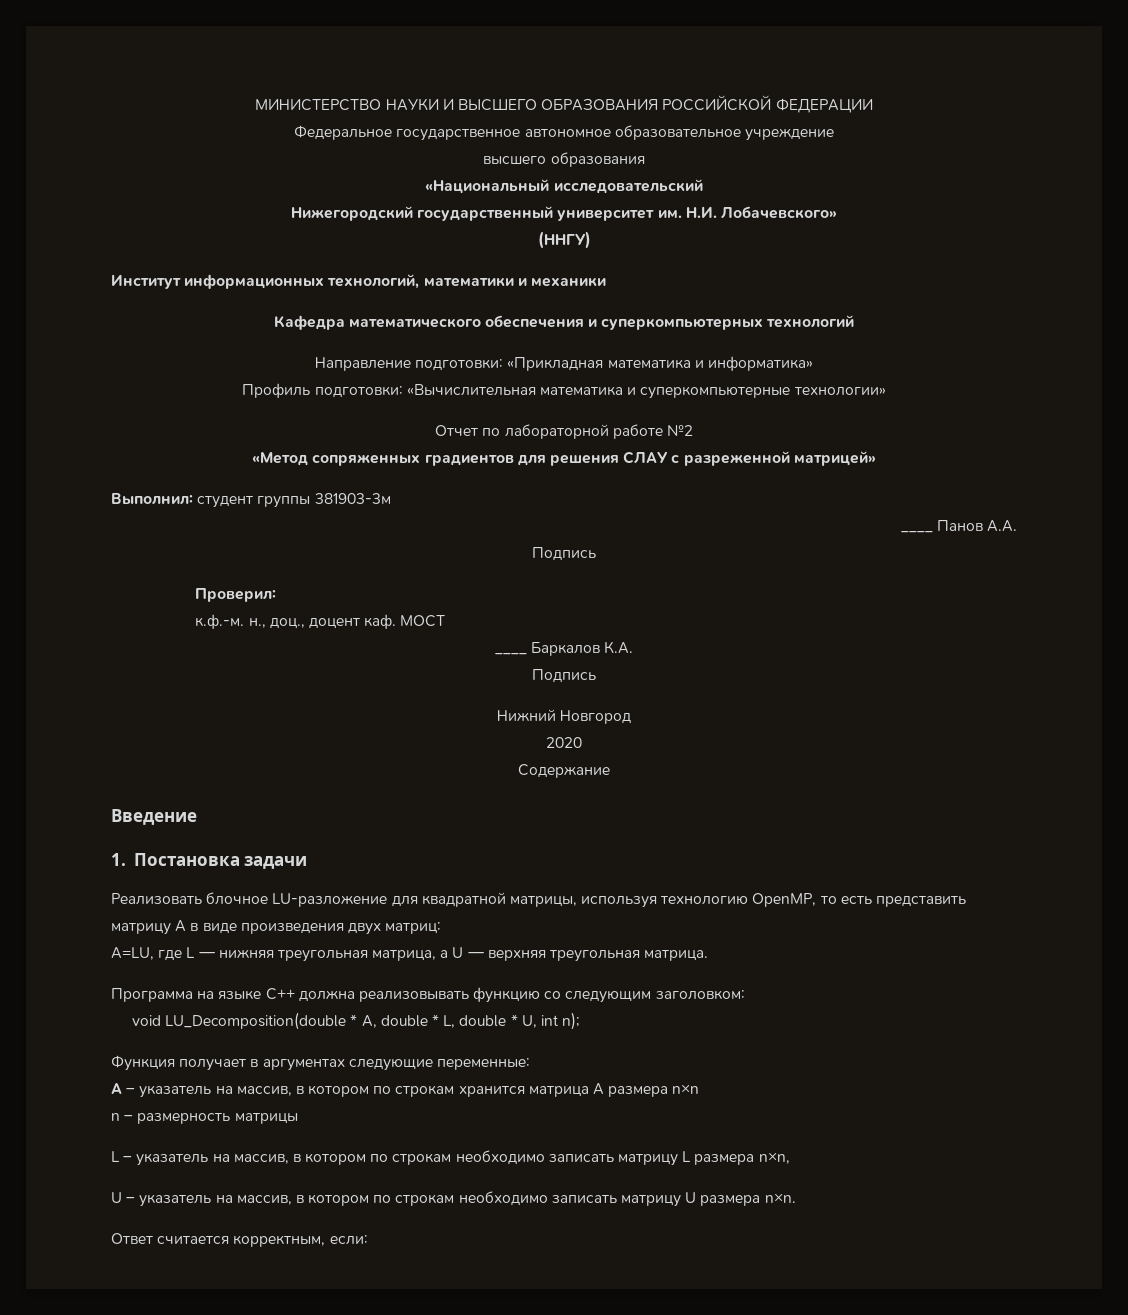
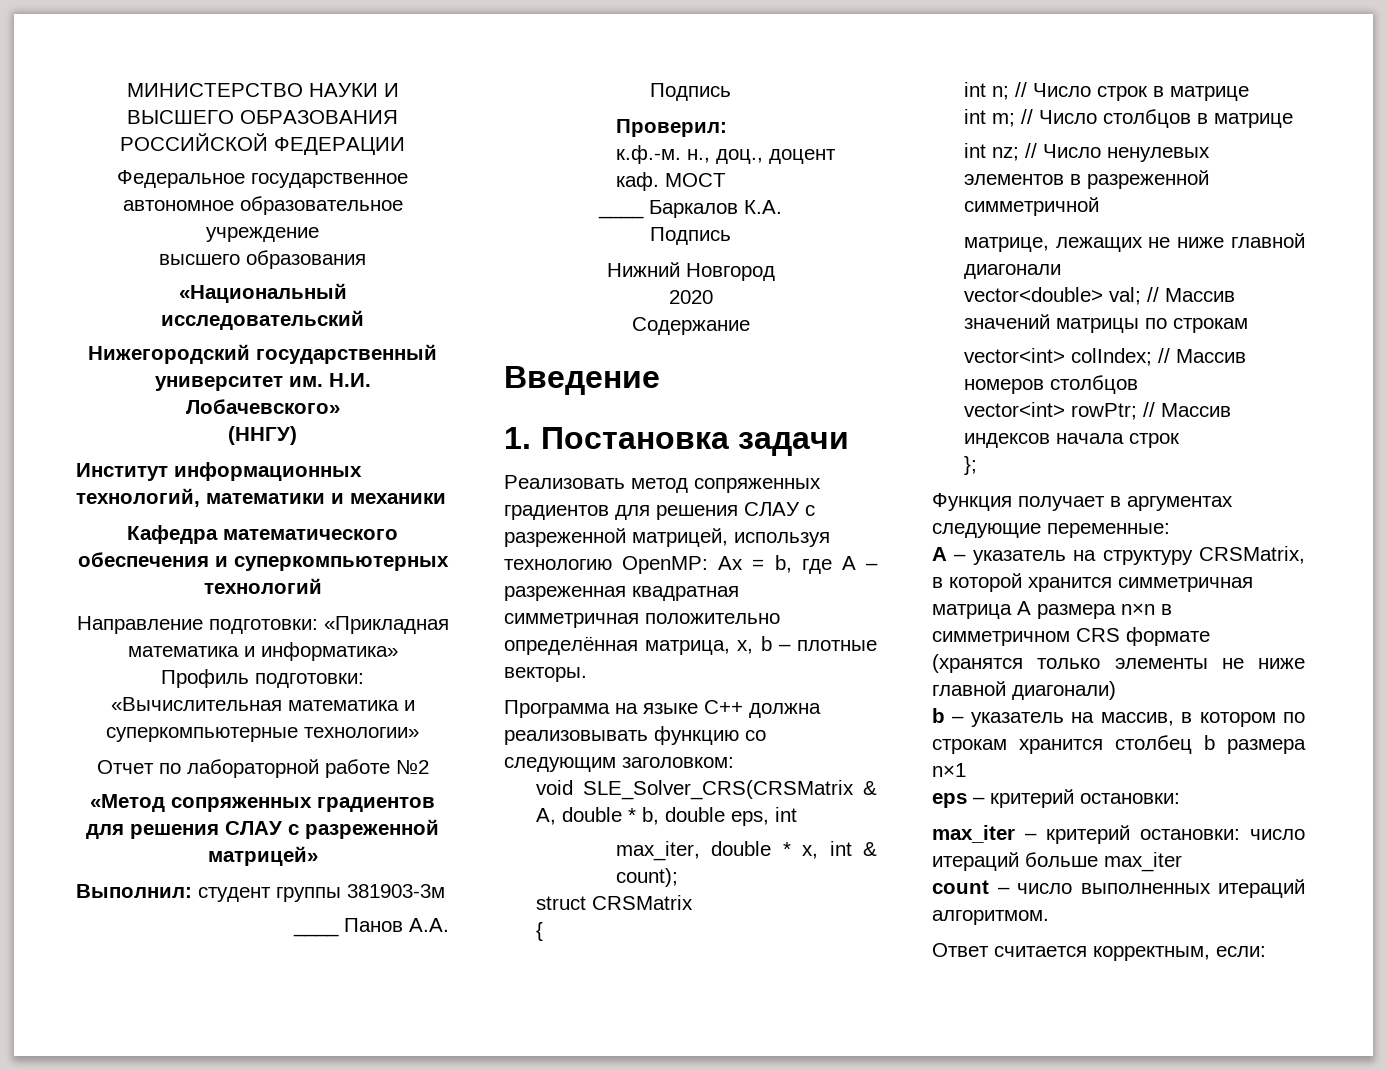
[206,892,967,908] [111,920,442,935] [111,947,709,962] блочное LU-разложение для квадратной матрицы, используя технологию OpenMP, то есть представить матрицу A в виде произведения двух матриц: // A=LU, где L — нижняя треугольная матрица, а U — верхняя треугольная матрица. -> [631,478,821,493] [504,502,815,520] [504,528,830,547] [504,555,879,574] [504,586,739,601] [504,613,780,628] [504,636,877,655] [504,667,587,682] метод сопряженных градиентов для решения СЛАУ с разреженной матрицей, используя технологию OpenMP: Ax = b, где A – разреженная квадратная симметричная положительно определённая матрица, x, b – плотные векторы.
[165,1012,358,1030] LU_Decomposition(double * -> [582,780,877,800] SLE_Solver_CRS(CRSMatrix &
[443,1012,581,1030] L, double * U, int n); -> [641,807,797,826] [615,841,877,861] [615,868,678,887] [535,895,693,910] [535,922,543,941] [963,82,1249,101] [963,109,1293,128] [963,143,1210,162] [963,170,1209,189] [963,197,1099,216] [963,233,1305,252] [963,264,1061,279] [963,287,1235,305] [963,314,1248,333] [963,348,1246,366] [963,375,1138,394] [963,402,1231,420] [963,433,1180,448] [963,456,977,475] b, double eps, int // max_iter, double * x, int & count); // struct CRSMatrix // { // int n; // Число строк в матрице // int m; // Число столбцов в матрице // int nz; // Число ненулевых элементов в разреженной симметричной // матрице, лежащих не ниже главной диагонали // vector<double> val; // Массив значений матрицы по строкам // vector<int> colIndex; // Массив номеров столбцов // vector<int> rowPtr; // Массив индексов начала строк // };
[236,1083,700,1097] [111,1113,298,1124] [111,1150,790,1166] [111,1191,796,1207] массив, в котором по строкам хранится матрица A размера n×n // n – размерность матрицы // L – указатель на массив, в котором по строкам необходимо записать матрицу L размера n×n, // U – указатель на массив, в котором по строкам необходимо записать матрицу U размера n×n. -> [1102,546,1305,565] [932,573,1253,592] [932,601,1172,619] [932,627,1210,646] [932,654,1305,673] [932,681,1116,700] [932,708,1305,727] [932,735,1306,754] [932,763,966,777] [932,789,1180,808] [932,825,1305,844] [932,852,1182,872] [932,879,1305,898] [932,910,1049,925] структуру CRSMatrix, в которой хранится симметричная матрица A размера n×n в симметричном CRS формате (хранятся только элементы не ниже главной диагонали) // b – указатель на массив, в котором по строкам хранится столбец b размера n×1 // eps – критерий остановки: // max_iter – критерий остановки: число итераций больше max_iter // count – число выполненных итераций алгоритмом.

